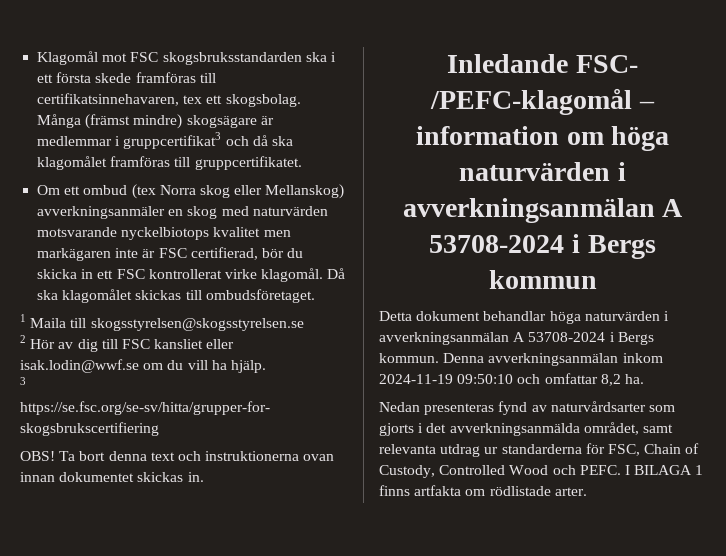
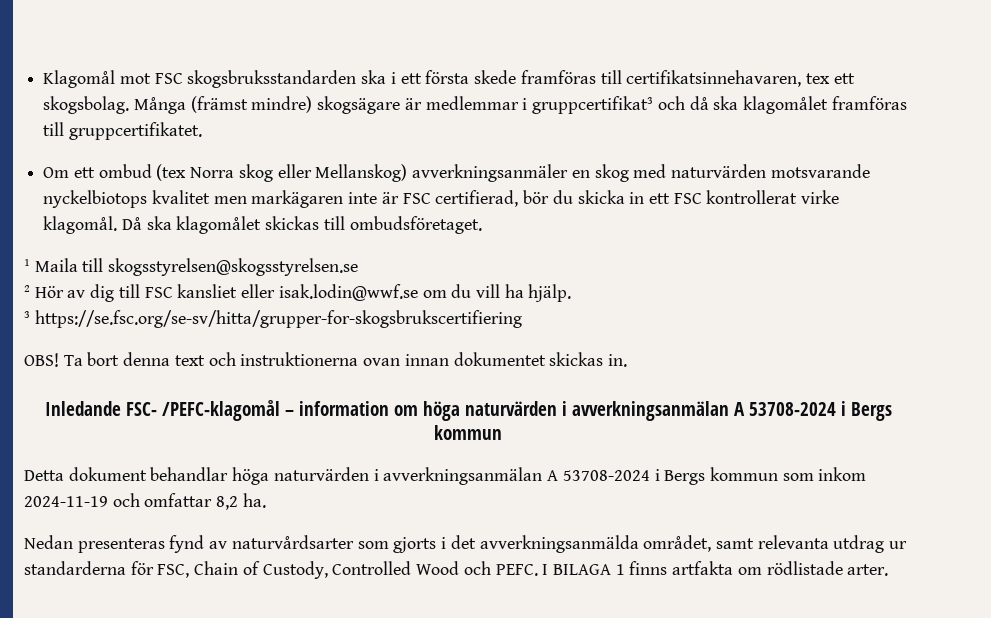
[379,353,619,366] kommun. Denna avverkningsanmälan -> [709,467,814,481] kommun som
[457,374,514,384] 09:50:10 -> (108, 501) none

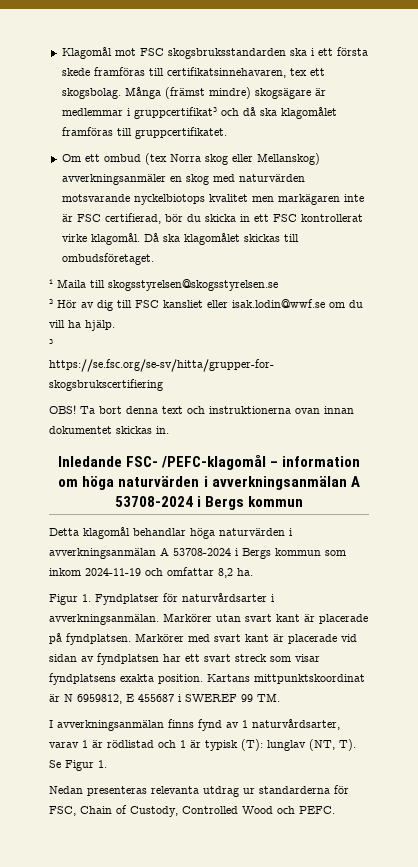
[68,467,147,481] dokument -> [83,527,130,539] klagomål
[24,535,754,553] Nedan presenteras fynd av naturvårdsarter som gjorts i det avverkningsanmälda området, samt -> [49,593,275,605] [49,613,368,625] [49,633,357,645] [49,653,320,665] [49,673,365,685] [49,693,280,704] [49,719,340,731] [49,739,356,751] [49,760,107,771] [49,786,147,796] Figur 1. Fyndplatser för naturvårdsarter i avverkningsanmälan. Markörer utan svart kant är placerade på fyndplatsen. Markörer med svart kant är placerade vid sidan av fyndplatsen har ett svart streck som visar fyndplatsens exakta position. Kartans mittpunktskoordinat är N 6959812, E 455687 i SWEREF 99 TM. // I avverkningsanmälan finns fynd av 1 naturvårdsarter, varav 1 är rödlistad och 1 är typisk (T): lunglav (NT, T). Se Figur 1. // Nedan presenteras
[542,561,889,576] I BILAGA 1 finns artfakta om rödlistade arter. -> (335, 810) none

